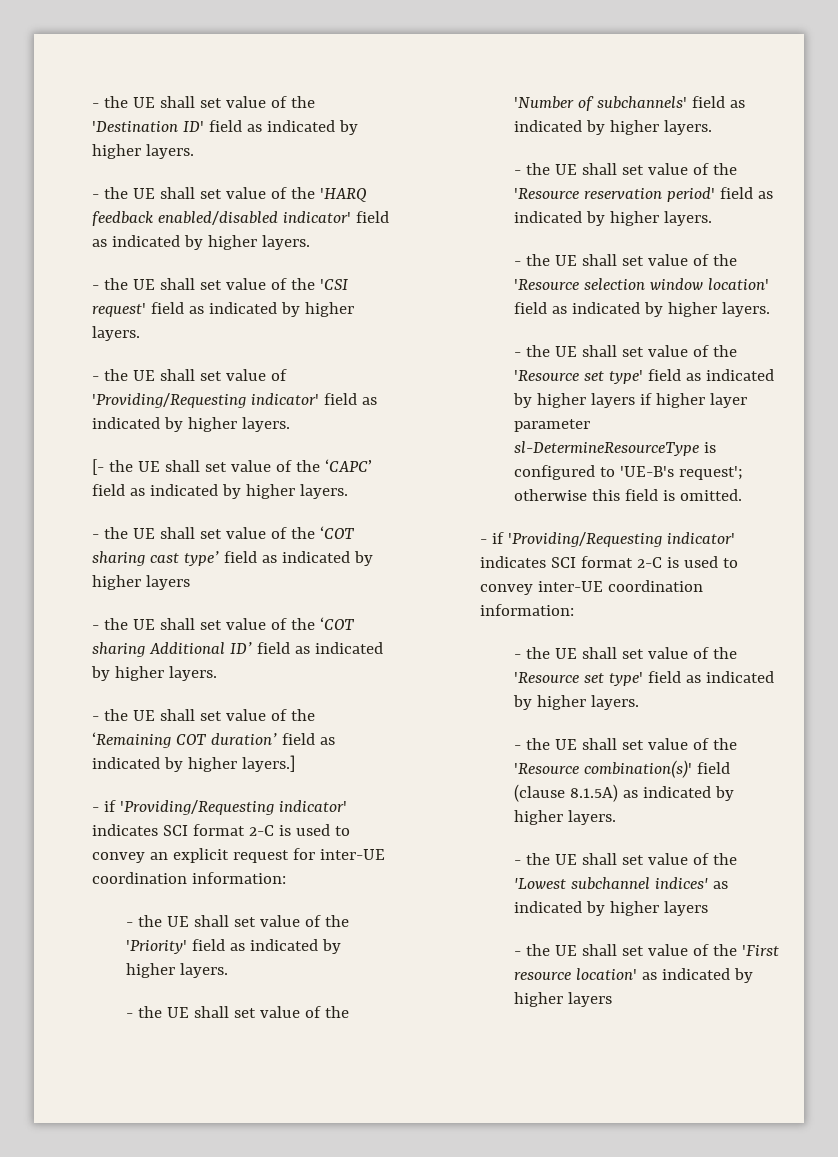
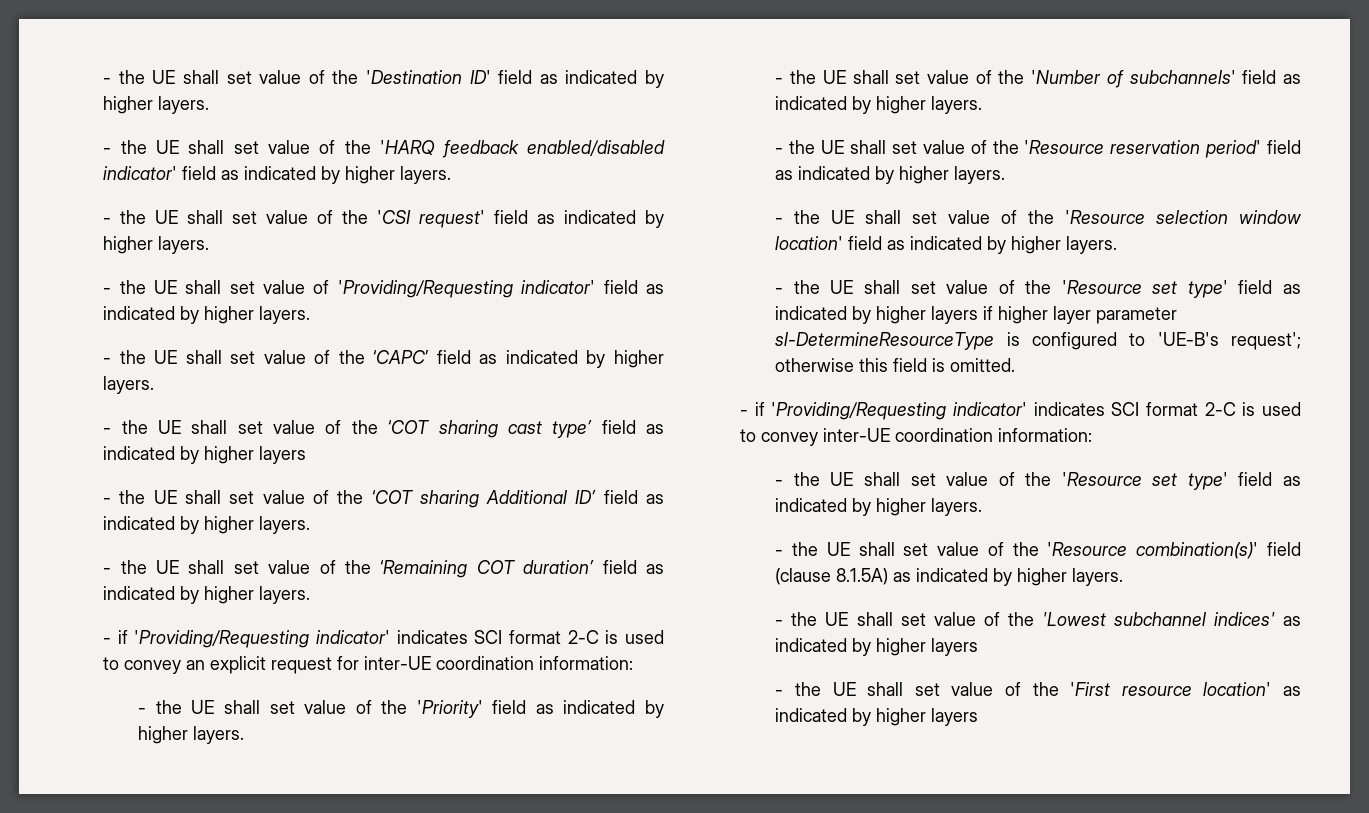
[92,459,105,475] [- -> [103,358,112,364] -
[242,755,296,772] layers.] -> [259,586,311,604] layers.

